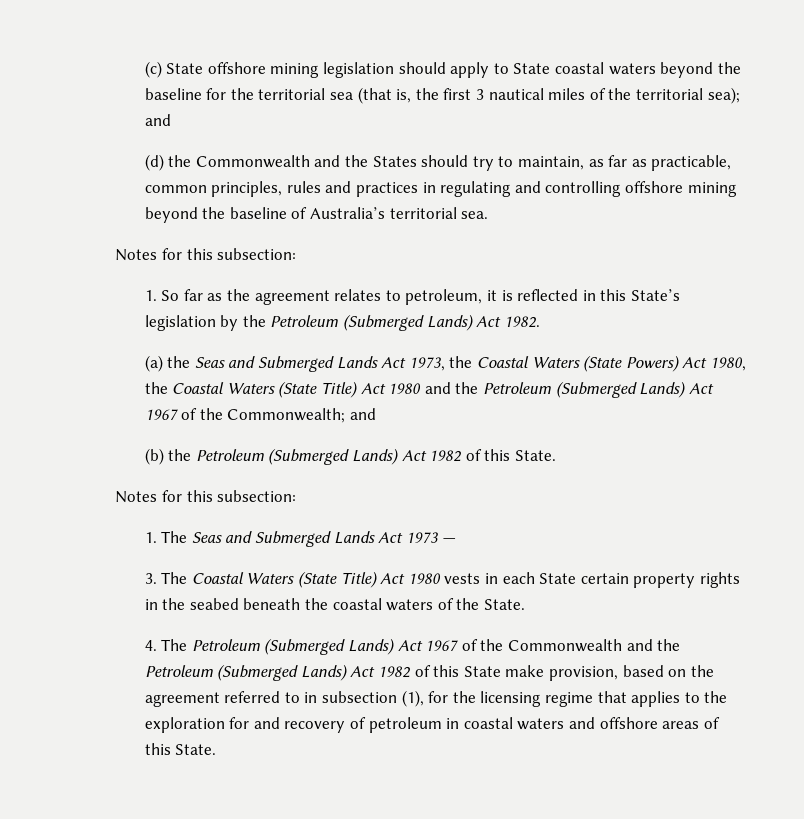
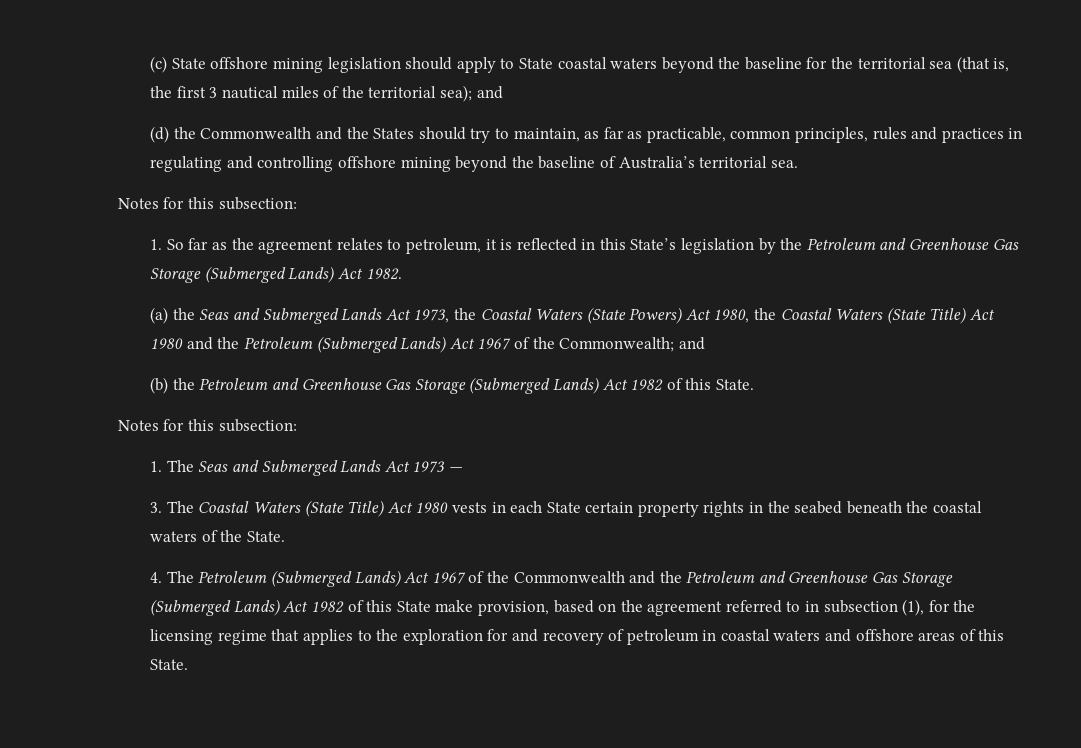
(339, 321) none -> [879,238,1019,250] [150,268,202,283] and Greenhouse Gas Storage
(264, 455) none -> [271,378,466,394] and Greenhouse Gas Storage
(213, 671) none -> [758,571,953,587] and Greenhouse Gas Storage

